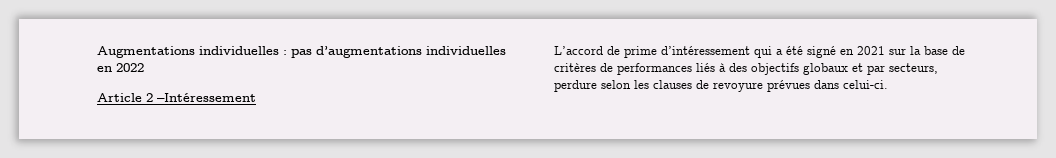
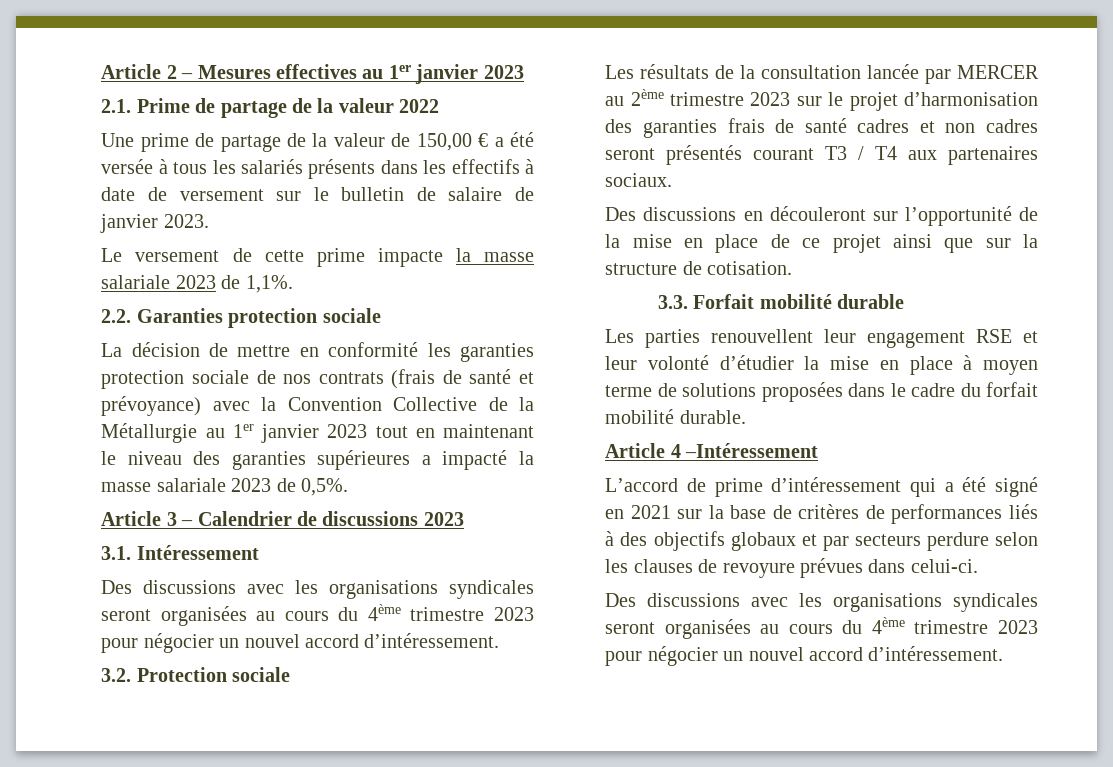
[97,46,507,58] [97,63,145,72] [97,93,154,102] Augmentations individuelles : pas d’augmentations individuelles en 2022 // Article 2 -> [101,64,524,84] [101,98,440,118] [101,132,535,152] [101,159,534,179] [101,187,534,201] [100,214,209,233] [101,248,534,267] [101,275,293,293] [101,308,381,328] [101,342,534,362] [101,369,534,389] [101,396,534,416] [101,423,534,443] [101,450,534,470] [101,478,348,496] [101,511,464,526] [101,545,259,560] [101,580,534,599] [101,604,534,626] [101,633,500,653] [101,667,291,682] [605,64,1039,84] [605,89,1038,111] [605,118,1038,138] [605,145,1038,165] [605,173,673,187] [605,206,1038,226] [605,234,1038,253] [605,261,793,275] [657,294,905,309] [605,329,1038,348] [605,355,1038,375] [605,382,1038,402] [605,409,746,424] [605,443,681,458] Article 2 – Mesures effectives au 1er janvier 2023 // 2.1. Prime de partage de la valeur 2022 // Une prime de partage de la valeur de 150,00 € a été versée à tous les salariés présents dans les effectifs à date de versement sur le bulletin de salaire de janvier 2023. // Le versement de cette prime impacte la masse salariale 2023 de 1,1%. // 2.2. Garanties protection sociale // La décision de mettre en conformité les garanties protection sociale de nos contrats (frais de santé et prévoyance) avec la Convention Collective de la Métallurgie au 1er janvier 2023 tout en maintenant le niveau des garanties supérieures a impacté la masse salariale 2023 de 0,5%. // Article 3 – Calendrier de discussions 2023 // 3.1. Intéressement // Des discussions avec les organisations syndicales seront organisées au cours du 4ème trimestre 2023 pour négocier un nouvel accord d’intéressement. // 3.2. Protection sociale // Les résultats de la consultation lancée par MERCER au 2ème trimestre 2023 sur le projet d’harmonisation des garanties frais de santé cadres et non cadres seront présentés courant T3 / T4 aux partenaires sociaux. // Des discussions en découleront sur l’opportunité de la mise en place de ce projet ainsi que sur la structure de cotisation. // 3.3. Forfait mobilité durable // Les parties renouvellent leur engagement RSE et leur volonté d’étudier la mise en place à moyen terme de solutions proposées dans le cadre du forfait mobilité durable. // Article 4
[889,63,939,74] secteurs, -> [854,534,921,546] secteurs
(889, 84) none -> [605,593,1038,612] [605,617,1038,639] [605,646,1004,666] // Des discussions avec les organisations syndicales seront organisées au cours du 4ème trimestre 2023 pour négocier un nouvel accord d’intéressement.

